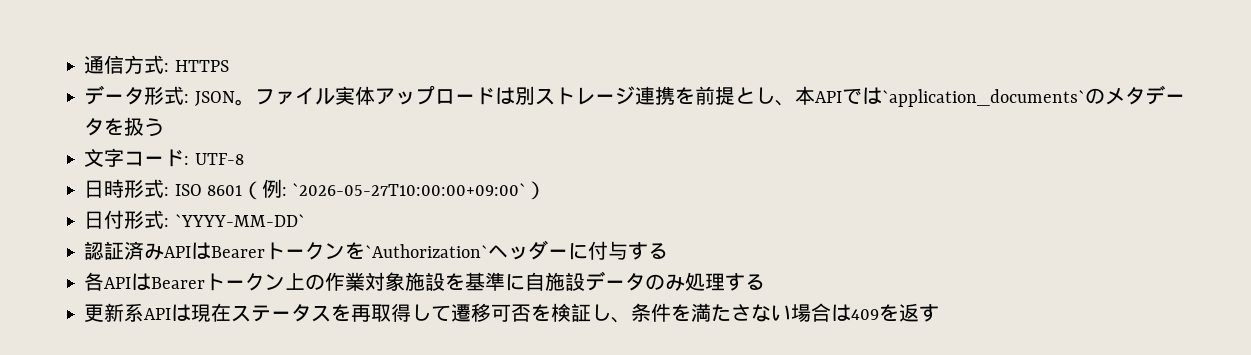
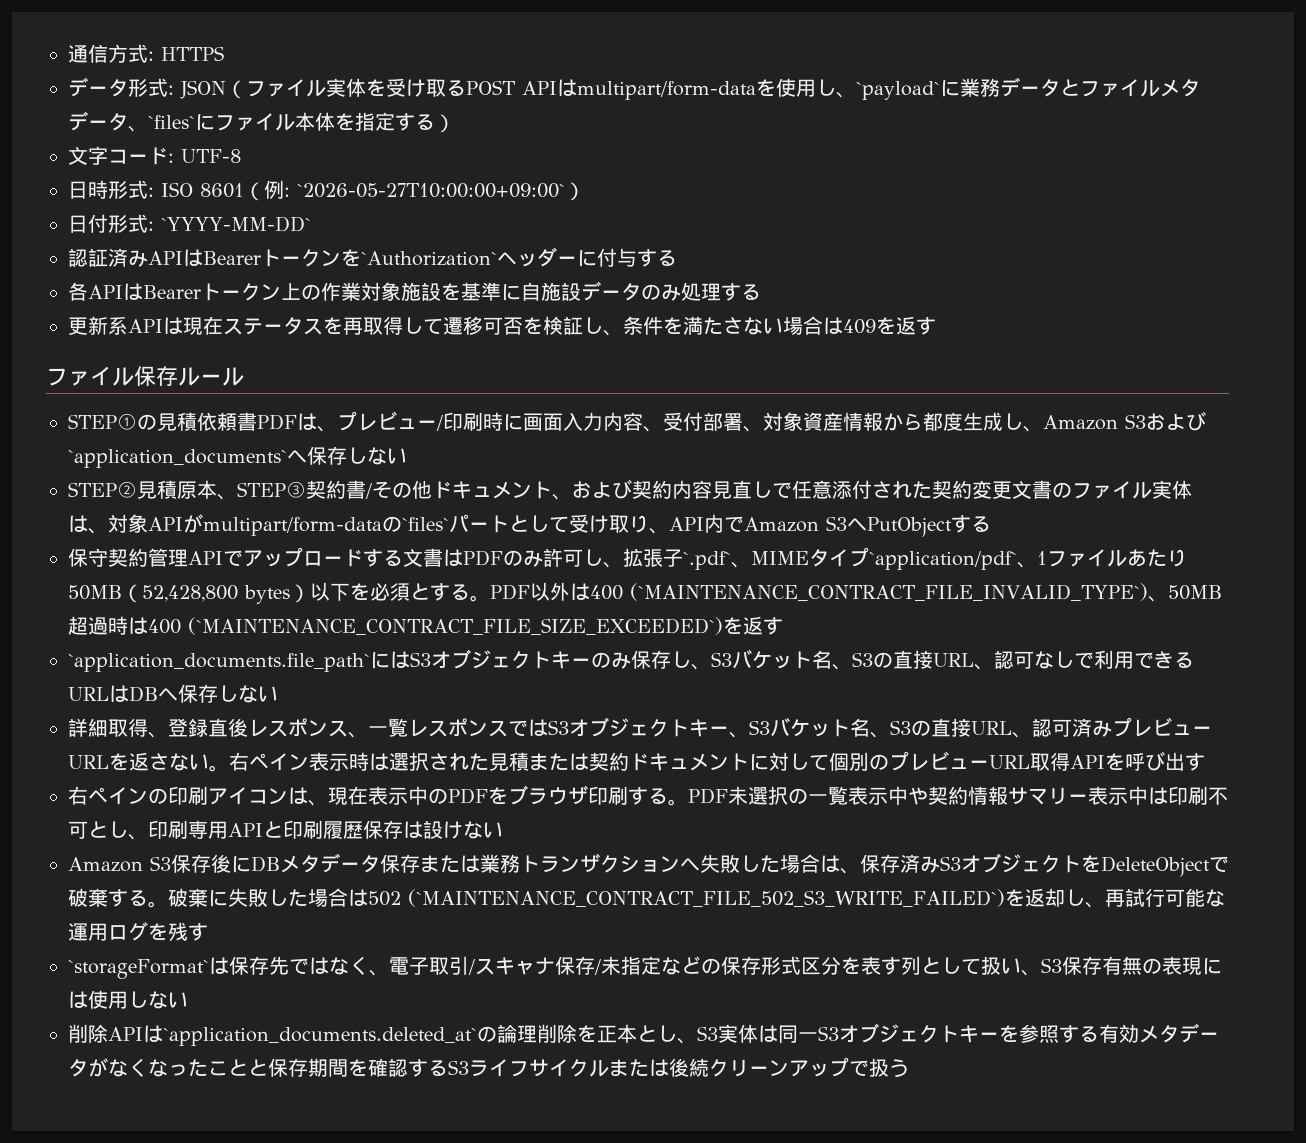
[234,85,1185,107] [84,117,165,137] 。ファイル実体アップロードは別ストレージ連携を前提とし、本APIでは`application_documents`のメタデータを扱う -> [226,77,1200,100] [68,111,455,133] （ファイル実体を受け取るPOST APIはmultipart/form-dataを使用し、`payload`に業務データとファイルメタデータ、`files`にファイル本体を指定する）
(940, 313) none -> [46,366,244,386] [68,411,1206,432] [68,446,407,468] [68,479,1192,500] [68,514,991,537] [68,547,1187,570] [68,582,1222,604] [68,616,783,635] [68,649,1194,672] [68,684,278,703] [68,717,1212,738] [68,751,1205,772] [68,785,1228,806] [68,820,503,840] [68,853,1229,877] [68,888,1225,908] [68,922,208,942] [68,956,1222,979] [68,990,188,1009] [68,1023,1219,1046] [68,1057,909,1078] // ファイル保存ルール // STEP①の見積依頼書PDFは、プレビュー/印刷時に画面入力内容、受付部署、対象資産情報から都度生成し、Amazon S3および`application_documents`へ保存しない // STEP②見積原本、STEP③契約書/その他ドキュメント、および契約内容見直しで任意添付された契約変更文書のファイル実体は、対象APIがmultipart/form-dataの`files`パートとして受け取り、API内でAmazon S3へPutObjectする // 保守契約管理APIでアップロードする文書はPDFのみ許可し、拡張子`.pdf`、MIMEタイプ`application/pdf`、1ファイルあたり50MB（52,428,800 bytes）以下を必須とする。PDF以外は400 (`MAINTENANCE_CONTRACT_FILE_INVALID_TYPE`)、50MB超過時は400 (`MAINTENANCE_CONTRACT_FILE_SIZE_EXCEEDED`)を返す // `application_documents.file_path`にはS3オブジェクトキーのみ保存し、S3バケット名、S3の直接URL、認可なしで利用できるURLはDBへ保存しない // 詳細取得、登録直後レスポンス、一覧レスポンスではS3オブジェクトキー、S3バケット名、S3の直接URL、認可済みプレビューURLを返さない。右ペイン表示時は選択された見積または契約ドキュメントに対して個別のプレビューURL取得APIを呼び出す // 右ペインの印刷アイコンは、現在表示中のPDFをブラウザ印刷する。PDF未選択の一覧表示中や契約情報サマリー表示中は印刷不可とし、印刷専用APIと印刷履歴保存は設けない // Amazon S3保存後にDBメタデータ保存または業務トランザクションへ失敗した場合は、保存済みS3オブジェクトをDeleteObjectで破棄する。破棄に失敗した場合は502 (`MAINTENANCE_CONTRACT_FILE_502_S3_WRITE_FAILED`)を返却し、再試行可能な運用ログを残す // `storageFormat`は保存先ではなく、電子取引/スキャナ保存/未指定などの保存形式区分を表す列として扱い、S3保存有無の表現には使用しない // 削除APIは`application_documents.deleted_at`の論理削除を正本とし、S3実体は同一S3オブジェクトキーを参照する有効メタデータがなくなったことと保存期間を確認するS3ライフサイクルまたは後続クリーンアップで扱う

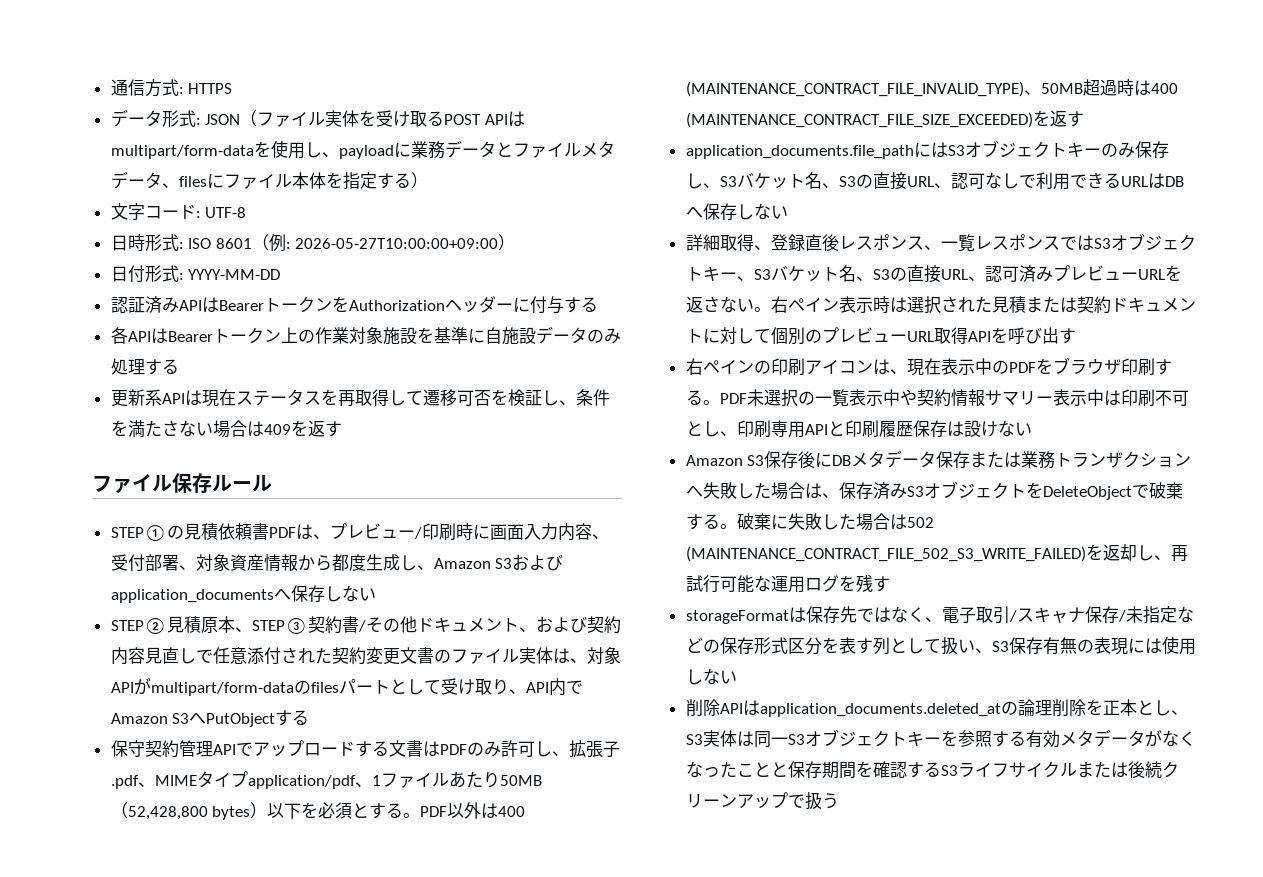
[856,81,940,100] `payload` -> [338,145,394,159] payload
[148,115,195,129] `files` -> [178,176,207,187] files
[297,183,565,198] `2026-05-27T10:00:00+09:00` -> [295,238,499,249] 2026-05-27T10:00:00+09:00
[161,216,311,232] `YYYY-MM-DD` -> [188,269,281,280] YYYY-MM-DD
[361,251,497,266] `Authorization` -> [348,300,445,311] Authorization
[68,449,287,468] `application_documents` -> [110,589,274,603] application_documents
[402,517,449,531] `files` -> [310,682,339,693] files
[683,551,731,570] `.pdf` -> [110,775,139,789] .pdf
[869,551,1017,570] `application/pdf` -> [247,775,356,789] application/pdf
[630,583,1148,601] (`MAINTENANCE_CONTRACT_FILE_INVALID_TYPE`) -> [685,81,1024,97] (MAINTENANCE_CONTRACT_FILE_INVALID_TYPE)
[188,616,783,635] [68,653,370,672] (`MAINTENANCE_CONTRACT_FILE_SIZE_EXCEEDED`)を返す // `application_documents.file_path` -> [685,110,1084,128] [685,145,914,159] (MAINTENANCE_CONTRACT_FILE_SIZE_EXCEEDED)を返す // application_documents.file_path
[408,889,1005,907] (`MAINTENANCE_CONTRACT_FILE_502_S3_WRITE_FAILED`) -> [685,546,1086,562] (MAINTENANCE_CONTRACT_FILE_502_S3_WRITE_FAILED)
[68,959,209,979] `storageFormat` -> [685,610,789,624] storageFormat
[163,1027,477,1046] `application_documents.deleted_at` -> [759,703,1001,717] application_documents.deleted_at

